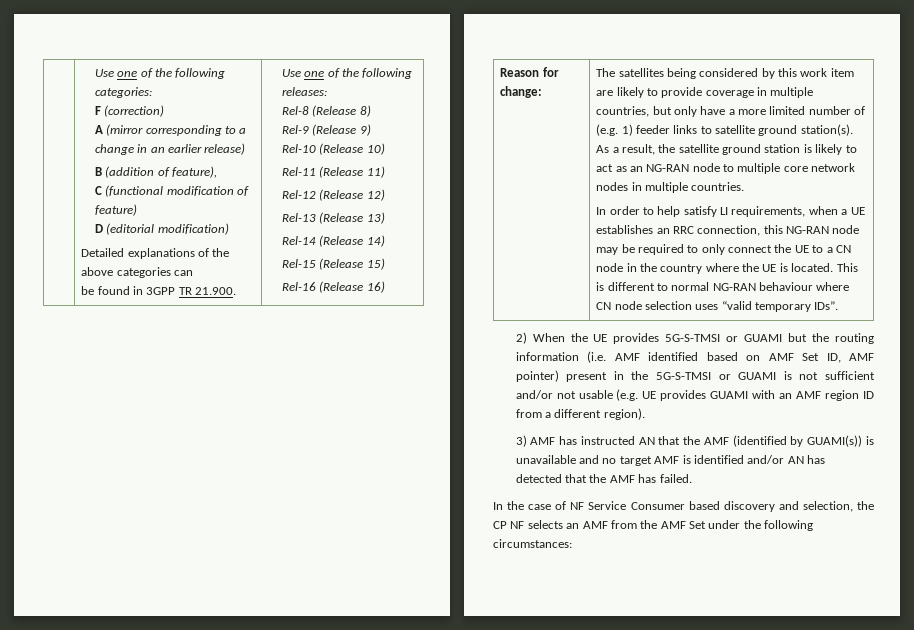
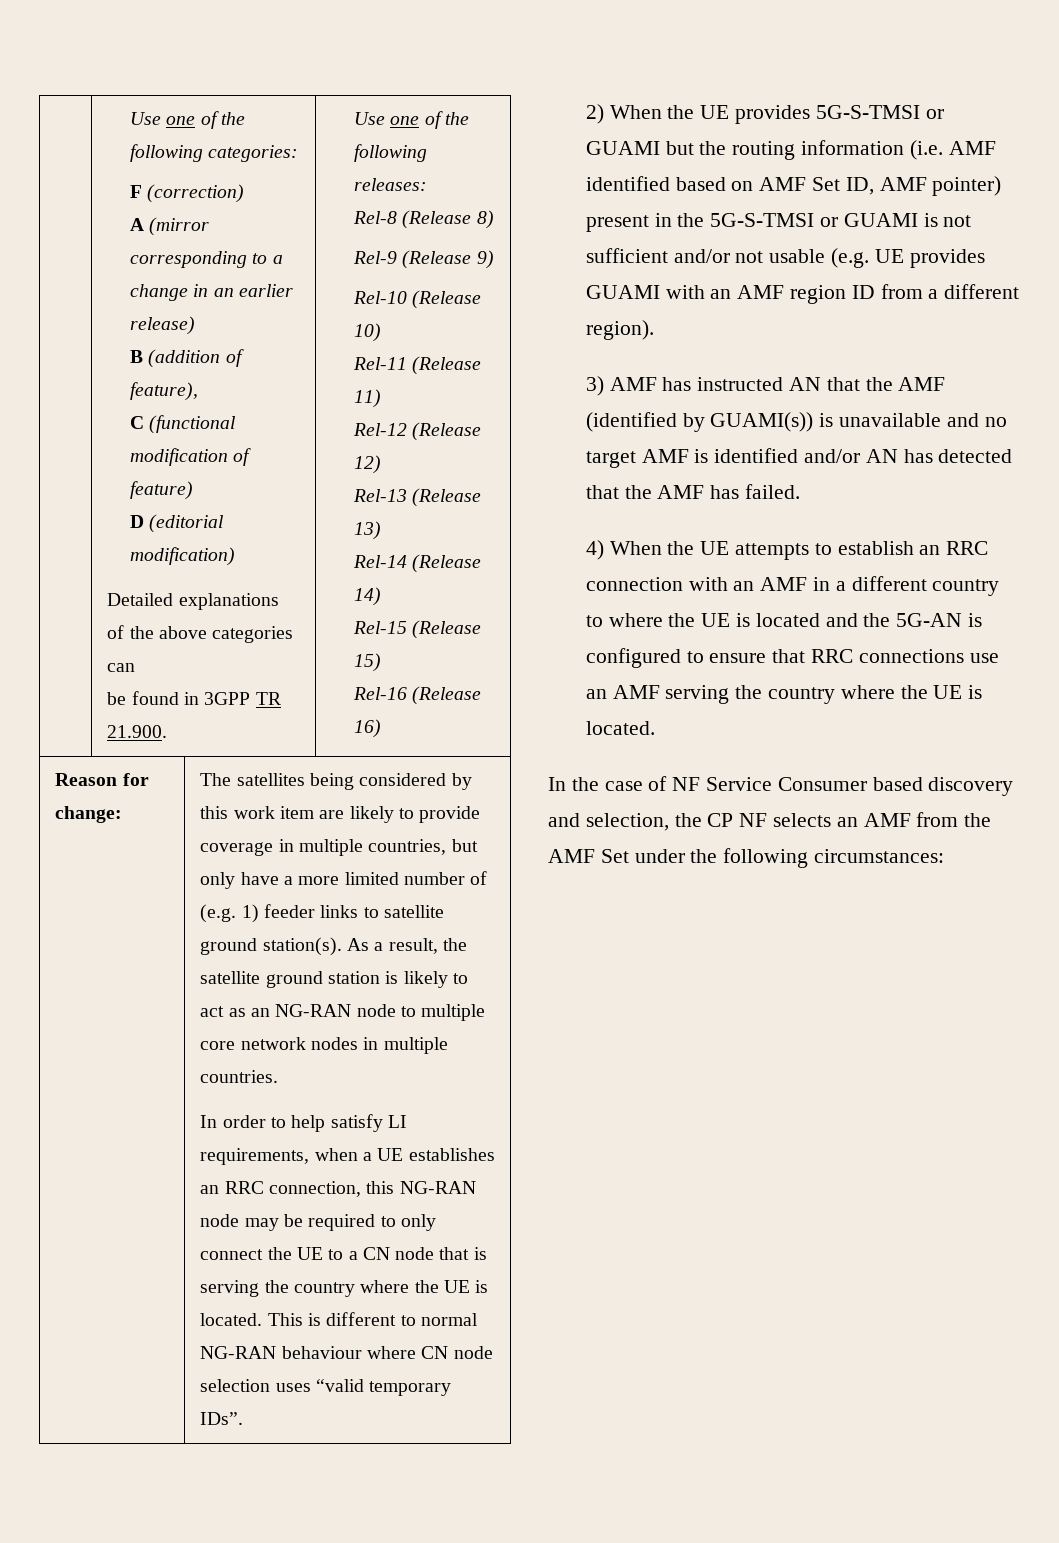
[626,263,637,272] in -> [439,1247,487,1260] [200,1280,260,1297] that is serving
(692, 478) none -> [585,540,989,560] [585,576,1000,596] [585,613,982,627] [585,648,999,668] [585,685,983,704] [585,721,655,735] // 4) When the UE attempts to establish an RRC connection with an AMF in a different country to where the UE is located and the 5G-AN is configured to ensure that RRC connections use an AMF serving the country where the UE is located.

